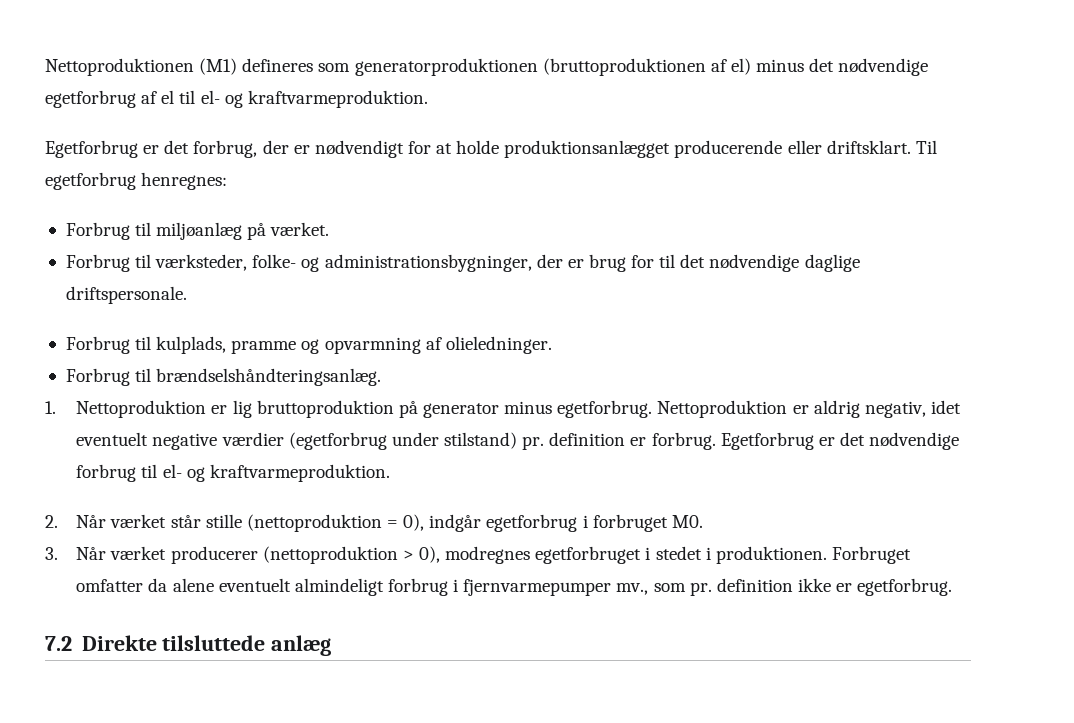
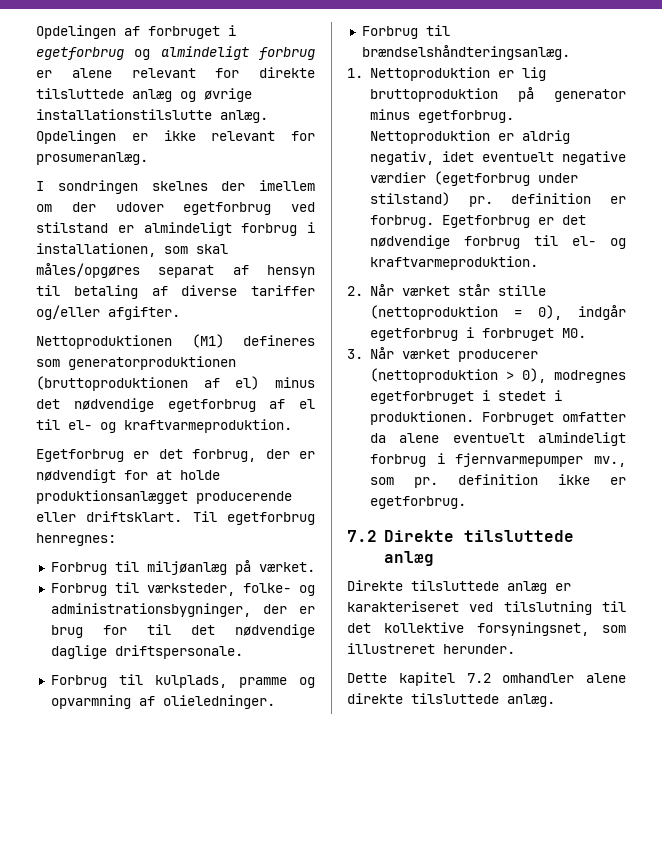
(45, 67) none -> [36,25,236,39] [36,46,315,60] [36,67,315,78] [36,88,252,102] [36,109,268,123] [36,130,315,144] [36,152,148,165] [36,180,315,194] [36,202,315,215] [36,222,315,236] [36,243,228,257] [36,263,315,278] [36,285,315,299] [36,305,180,320] Opdelingen af forbruget i egetforbrug og almindeligt forbrug er alene relevant for direkte tilsluttede anlæg og øvrige installationstilslutte anlæg. Opdelingen er ikke relevant for prosumeranlæg. // I sondringen skelnes der imellem om der udover egetforbrug ved stilstand er almindeligt forbrug i installationen, som skal måles/opgøres separat af hensyn til betaling af diverse tariffer og/eller afgifter. //
(332, 645) none -> [347,580,571,594] [347,601,626,615] [347,622,626,636] [347,643,515,654] [347,672,626,686] [347,693,555,707] // Direkte tilsluttede anlæg er karakteriseret ved tilslutning til det kollektive forsyningsnet, som illustreret herunder. // Dette kapitel 7.2 omhandler alene direkte tilsluttede anlæg.

